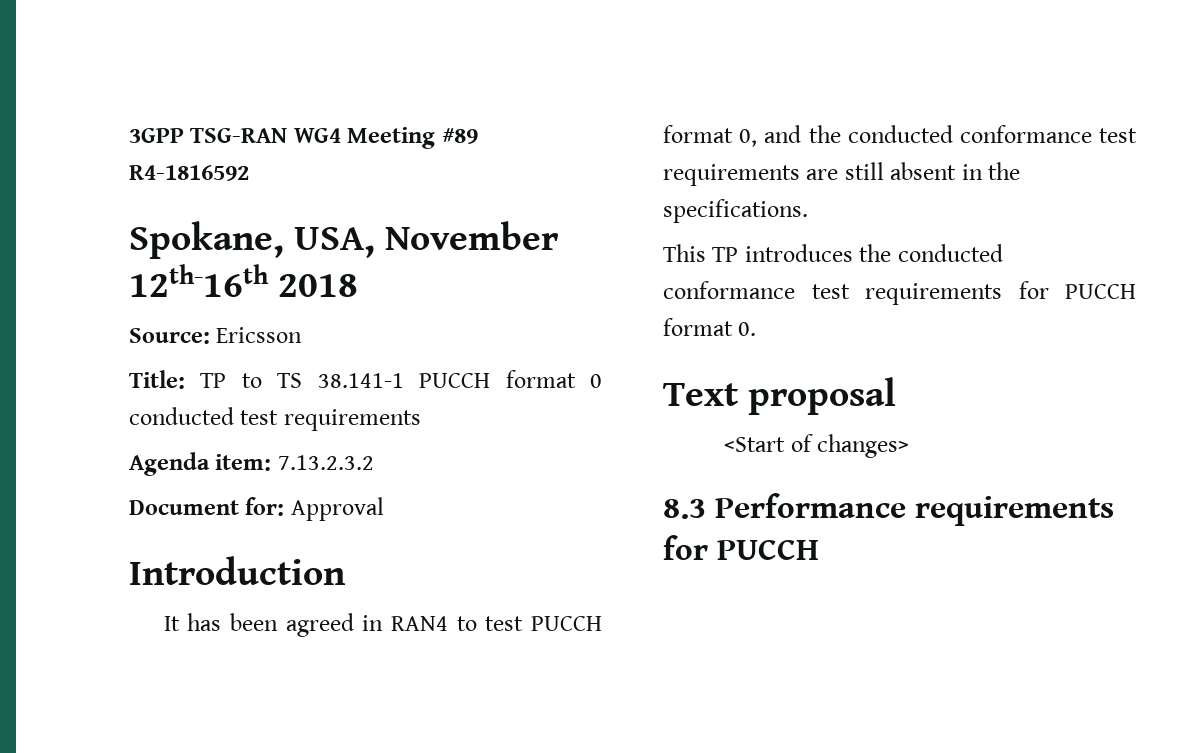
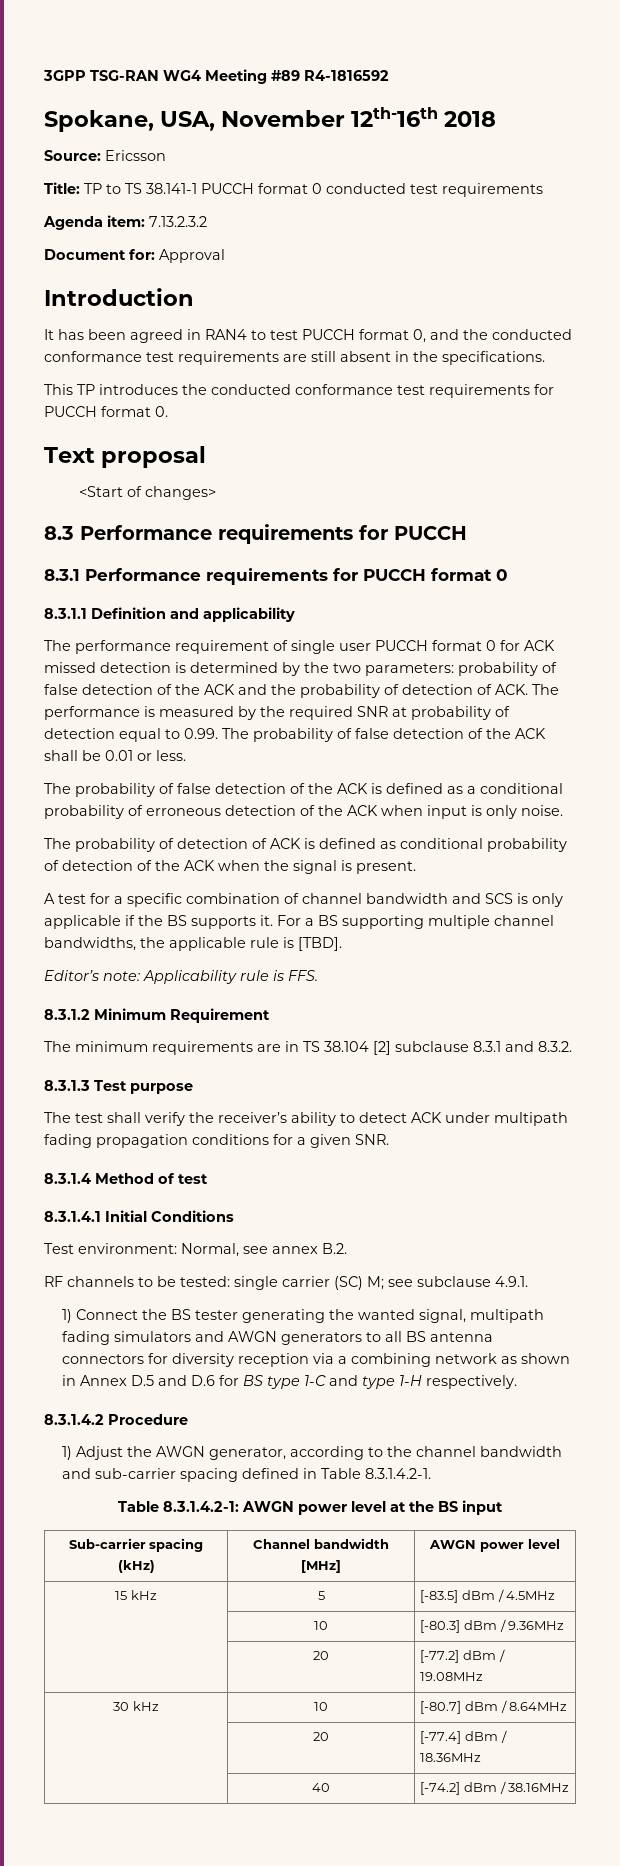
(819, 549) none -> [44,568,508,585] [44,607,295,622] [44,640,555,654] [44,662,557,676] [44,684,559,698] [44,706,510,720] [44,728,546,742] [44,750,186,761] [44,783,563,797] [44,805,563,819] [44,838,567,852] [44,860,416,874] [44,893,563,907] [44,915,554,929] [44,937,342,951] [44,970,318,984] [44,1008,270,1023] [44,1041,572,1055] [44,1080,193,1094] [44,1112,568,1126] [44,1134,389,1148] [44,1173,208,1184] [44,1210,234,1222] [44,1243,347,1257] [44,1276,528,1290] [61,1309,544,1323] [61,1331,493,1345] [61,1353,570,1367] [61,1375,517,1389] [44,1414,188,1425] [61,1446,562,1460] [61,1468,431,1482] [118,1500,503,1515] [68,1538,204,1552] [117,1560,155,1573] [253,1538,389,1549] [301,1560,341,1573] [429,1539,560,1552] [115,1590,157,1600] [317,1591,325,1600] [420,1589,556,1603] [314,1621,328,1630] [420,1619,565,1633] [313,1651,329,1660] [420,1649,505,1663] [420,1672,484,1681] [113,1701,159,1711] [314,1702,328,1711] [420,1700,568,1714] [313,1732,329,1741] [420,1730,507,1744] [420,1753,482,1762] [312,1783,330,1792] [420,1781,570,1795] // 8.3.1 Performance requirements for PUCCH format 0 // 8.3.1.1 Definition and applicability // The performance requirement of single user PUCCH format 0 for ACK missed detection is determined by the two parameters: probability of false detection of the ACK and the probability of detection of ACK. The performance is measured by the required SNR at probability of detection equal to 0.99. The probability of false detection of the ACK shall be 0.01 or less. // The probability of false detection of the ACK is defined as a conditional probability of erroneous detection of the ACK when input is only noise. // The probability of detection of ACK is defined as conditional probability of detection of the ACK when the signal is present. // A test for a specific combination of channel bandwidth and SCS is only applicable if the BS supports it. For a BS supporting multiple channel bandwidths, the applicable rule is [TBD]. // Editor’s note: Applicability rule is FFS. // 8.3.1.2 Minimum Requirement // The minimum requirements are in TS 38.104 [2] subclause 8.3.1 and 8.3.2. // 8.3.1.3 Test purpose // The test shall verify the receiver’s ability to detect ACK under multipath fading propagation conditions for a given SNR. // 8.3.1.4 Method of test // 8.3.1.4.1 Initial Conditions // Test environment: Normal, see annex B.2. // RF channels to be tested: single carrier (SC) M; see subclause 4.9.1. // 1) Connect the BS tester generating the wanted signal, multipath fading simulators and AWGN generators to all BS antenna connectors for diversity reception via a combining network as shown in Annex D.5 and D.6 for BS type 1-C and type 1-H respectively. // 8.3.1.4.2 Procedure // 1) Adjust the AWGN generator, according to the channel bandwidth and sub-carrier spacing defined in Table 8.3.1.4.2-1. // Table 8.3.1.4.2-1: AWGN power level at the BS input // Sub-carrier spacing (kHz) | Channel bandwidth [MHz] | AWGN power level // 15 kHz | 5 | [-83.5] dBm / 4.5MHz // | 10 | [-80.3] dBm / 9.36MHz // | 20 | [-77.2] dBm / 19.08MHz // 30 kHz | 10 | [-80.7] dBm / 8.64MHz // | 20 | [-77.4] dBm / 18.36MHz // | 40 | [-74.2] dBm / 38.16MHz

